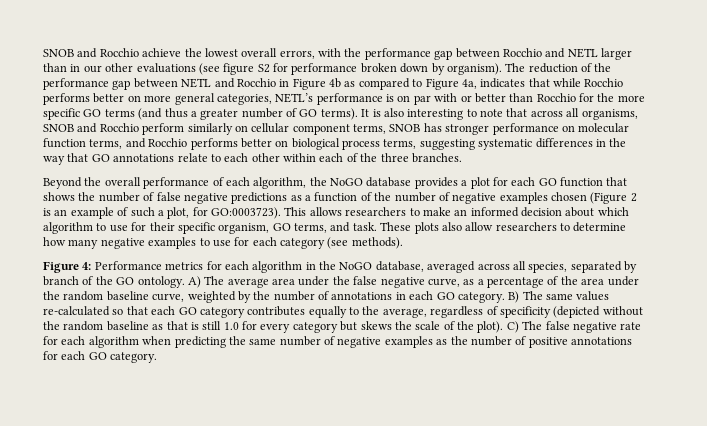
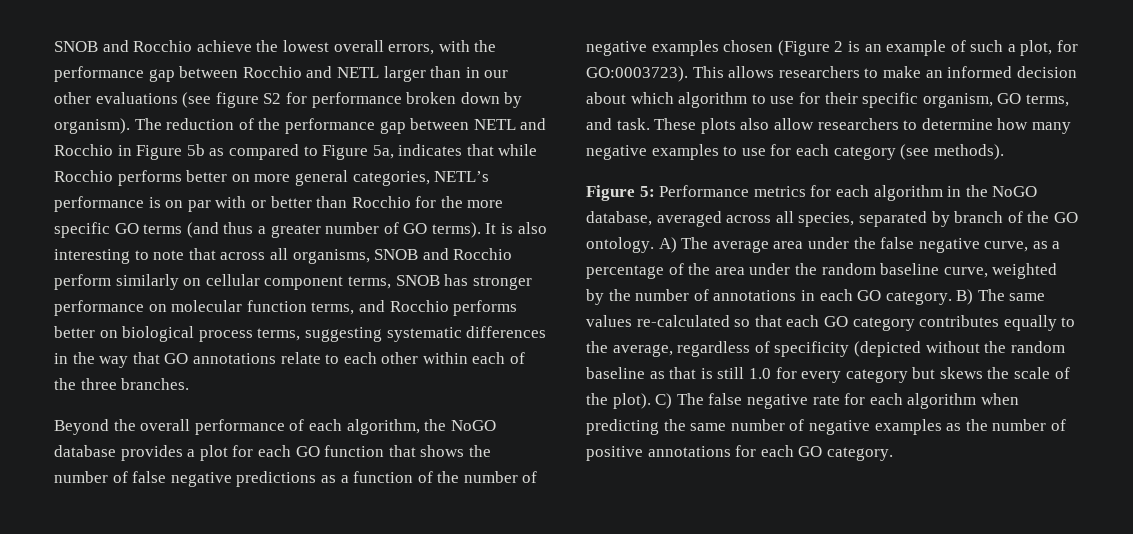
[329,78,341,88] 4b -> [186,144,205,156] 5b
[461,79,477,89] 4a, -> [372,145,394,159] 5a,
[82,262,92,270] 4: -> [639,186,655,197] 5:

